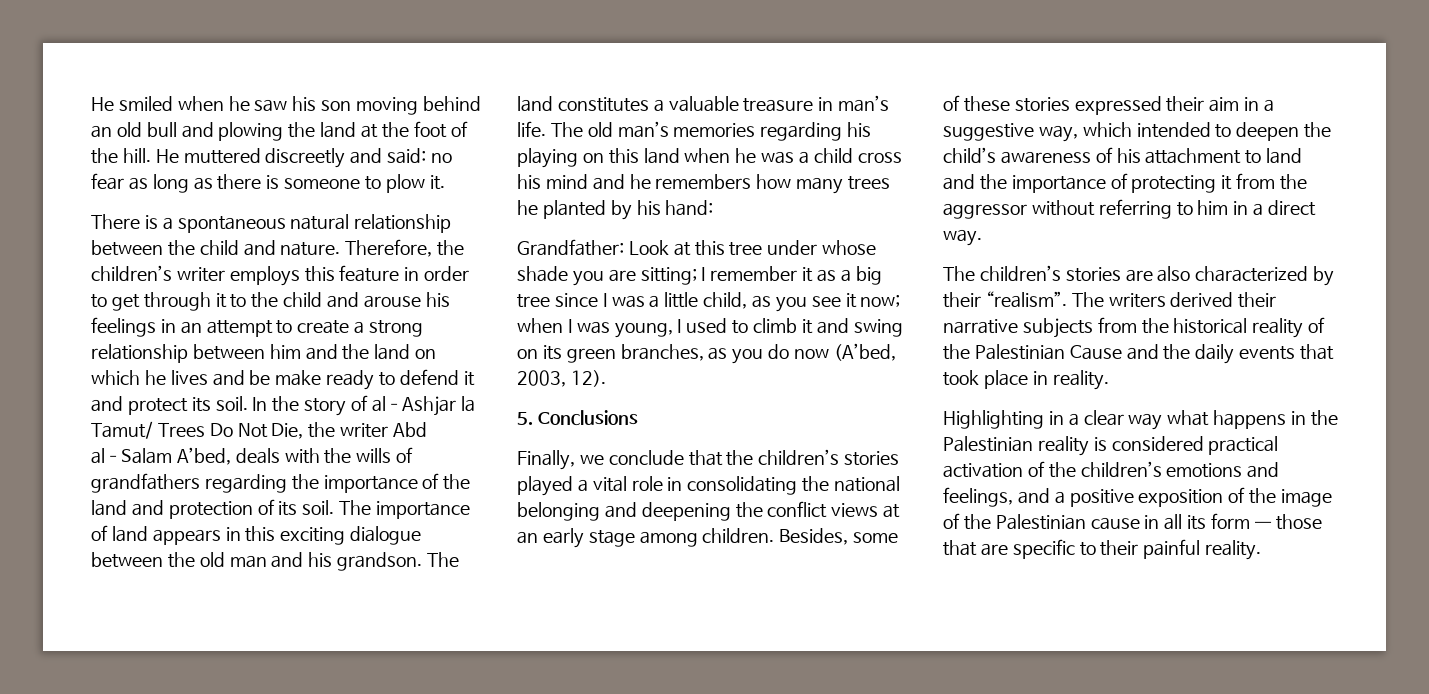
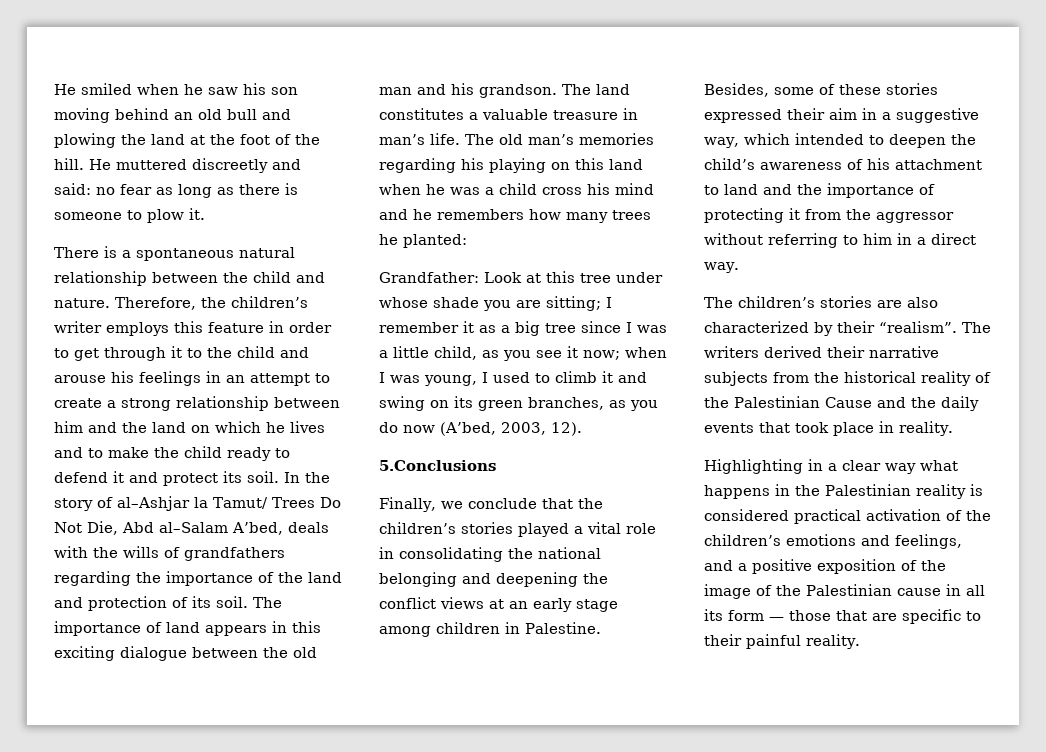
[249,370,322,386] be make -> [88,446,222,458] to make the child
[308,422,389,438] the writer -> (118, 528) none
[542,200,714,220] planted by his hand: -> [403,234,467,248] planted:
[517,410,638,426] 5. Conclusions -> [379,460,496,471] 5.Conclusions
[702,528,775,543] children. -> [436,622,601,634] children in Palestine.

